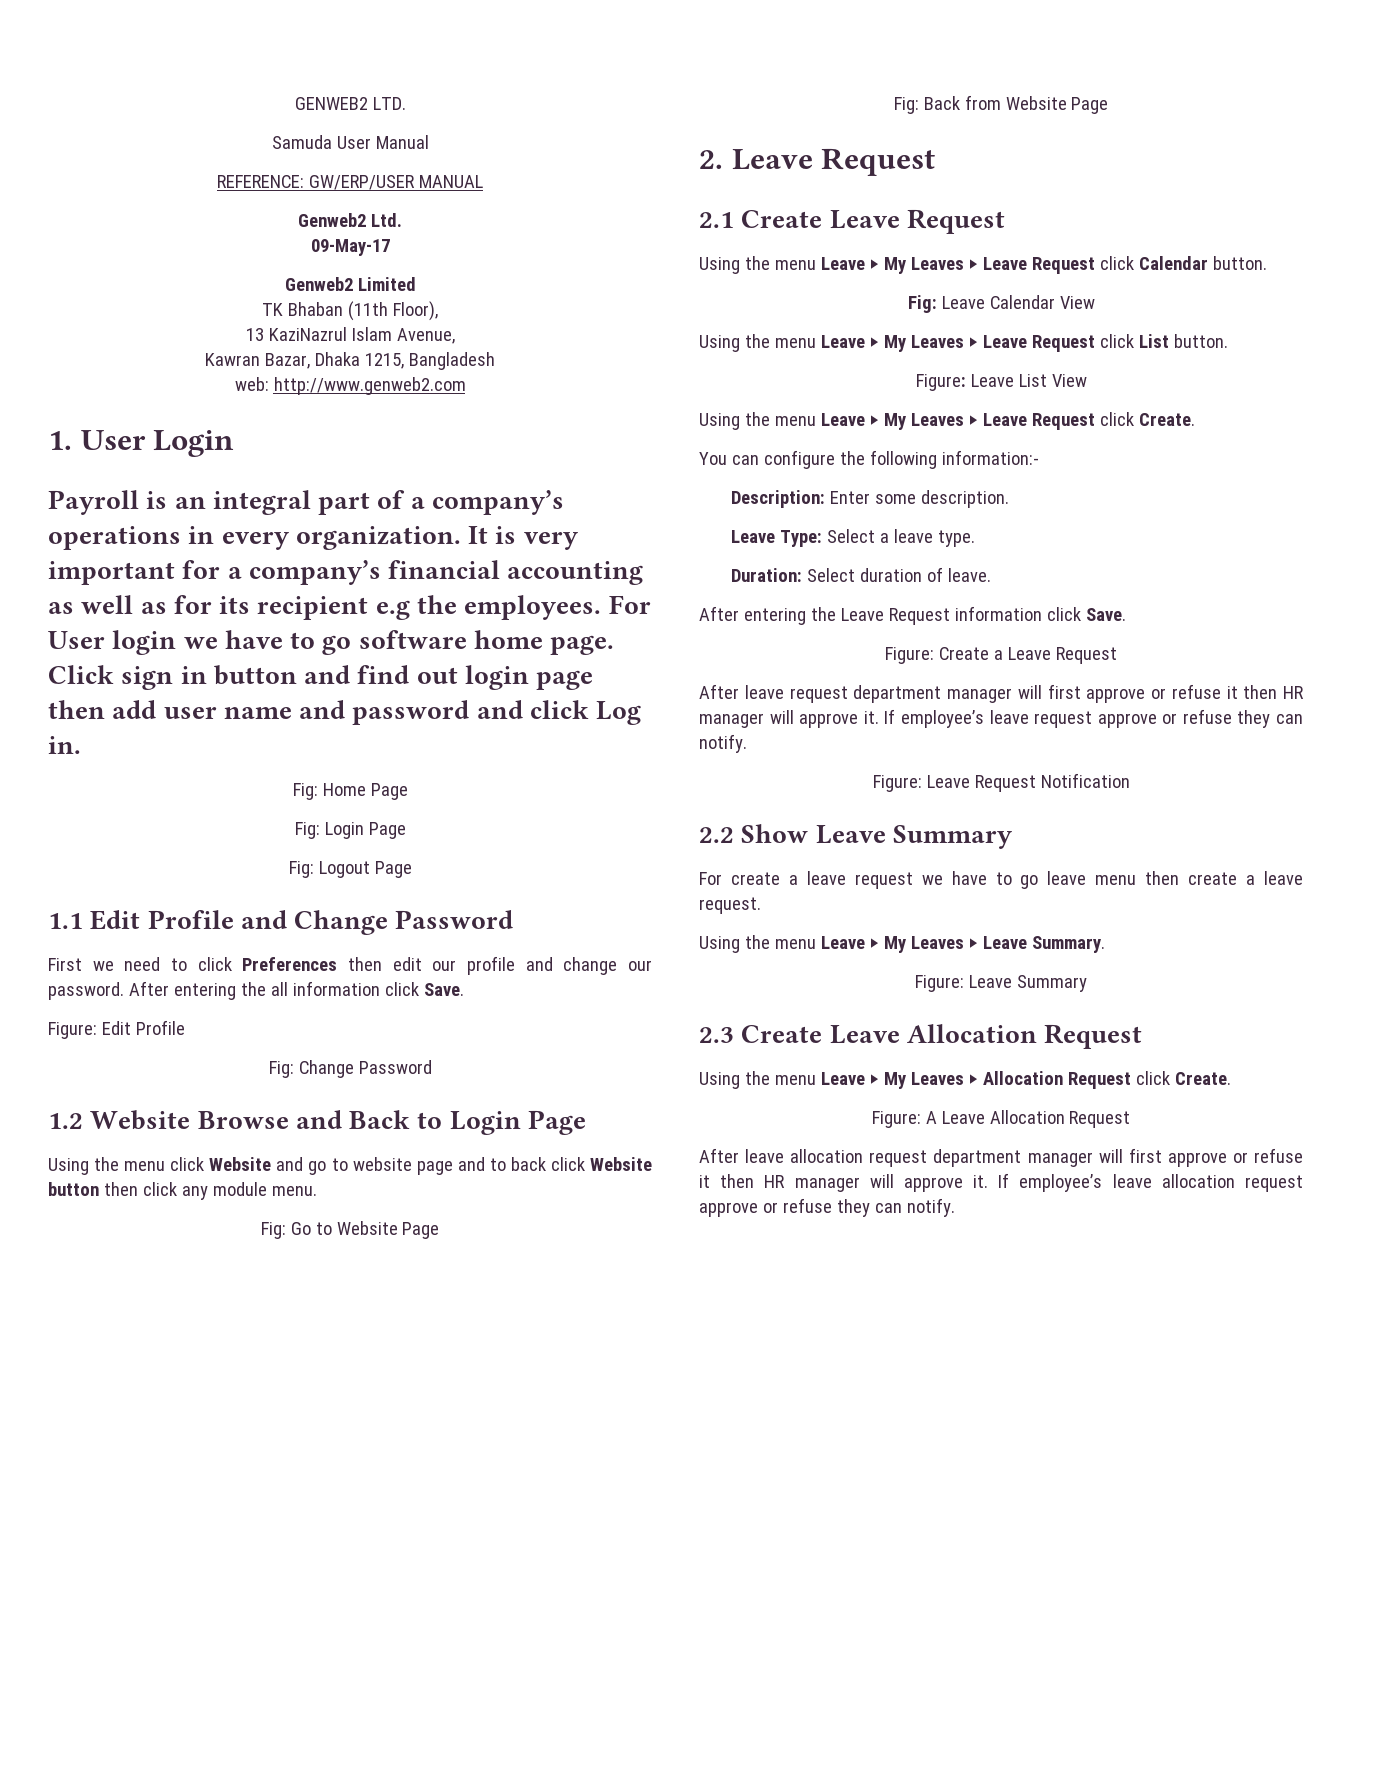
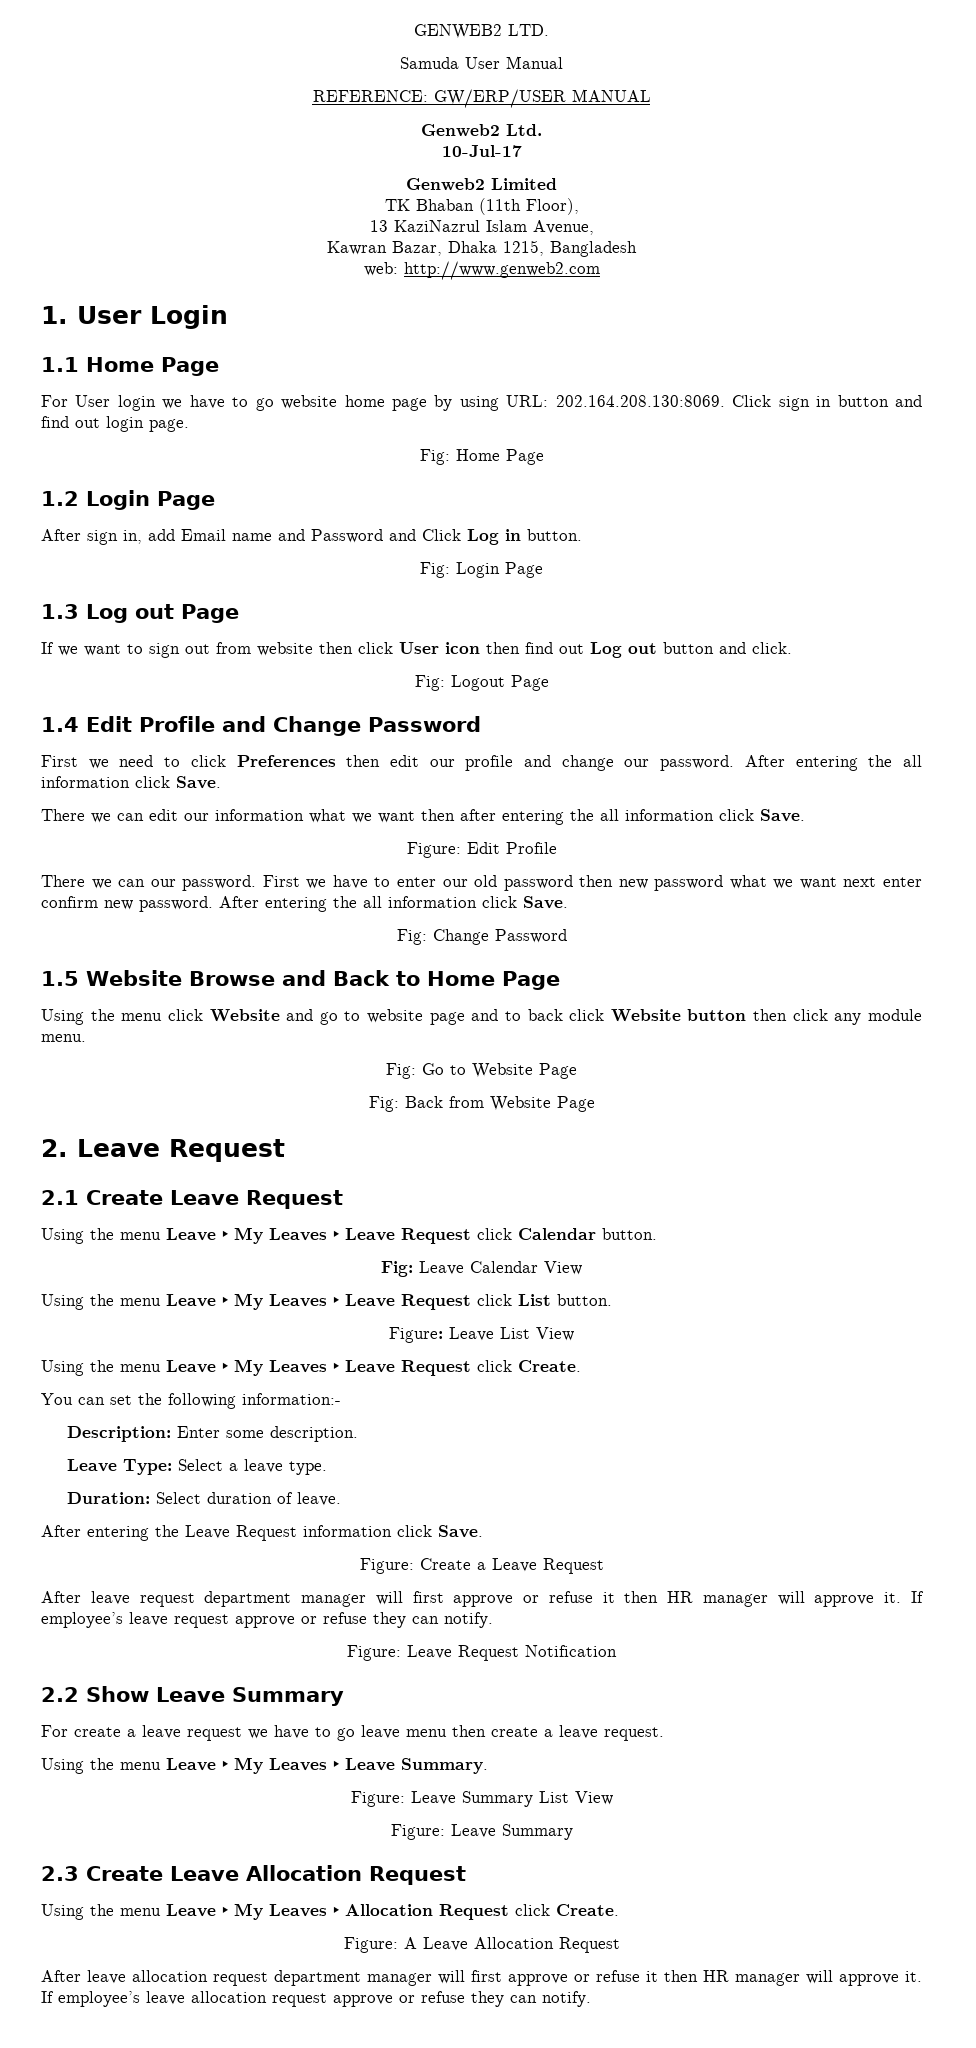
[310,239,390,256] 09-May-17 -> [441,145,522,157] 10-Jul-17
[48,490,565,515] [48,526,578,550] [48,560,644,585] [48,595,602,620] Payroll is an integral part of a company’s operations in every organization. It is very important for a company’s financial accounting as well as for its recipient e.g the employees. -> [41,357,219,376] 1.1 Home Page //
[358,630,615,655] software home page. -> [281,395,725,411] website home page by using URL: 202.164.208.130:8069.
[536,670,594,690] [48,700,642,725] [48,736,81,754] [292,783,408,800] [294,822,406,839] page then add user name and password and click Log in. // Fig: Home Page // Fig: Login Page -> [149,419,189,432] [419,449,544,465] [41,490,215,510] [41,529,582,545] [420,562,543,578] [41,604,239,623] [41,642,792,658] page. // Fig: Home Page // 1.2 Login Page // After sign in, add Email name and Password and Click Log in button. // Fig: Login Page // 1.3 Log out Page // If we want to sign out from website then click User icon then find out Log out button and click.
[48,913,83,929] 1.1 -> [41,717,79,732] 1.4
[48,1020,185,1039] Figure: Edit Profile -> [41,809,805,825] [406,842,557,858] [41,875,922,891] [41,896,568,912] There we can edit our information what we want then after entering the all information click Save. // Figure: Edit Profile // There we can our password. First we have to enter our old password then new password what we want next enter confirm new password. After entering the all information click Save.
[48,1113,83,1129] 1.2 -> [41,971,79,986] 1.5
[449,1111,521,1135] Login -> [426,971,495,986] Home
[763,450,835,469] configure -> [110,1395,132,1405] set
(1105, 944) none -> [350,1791,613,1807] // Figure: Leave Summary List View

